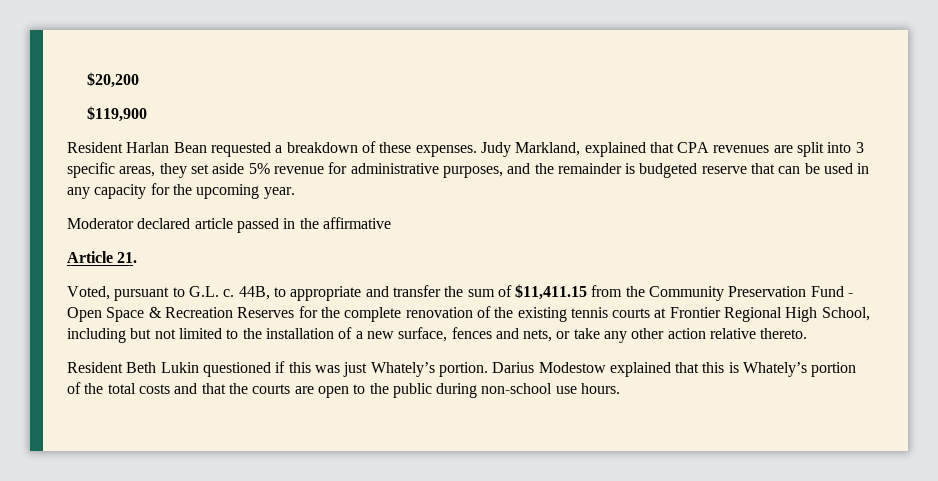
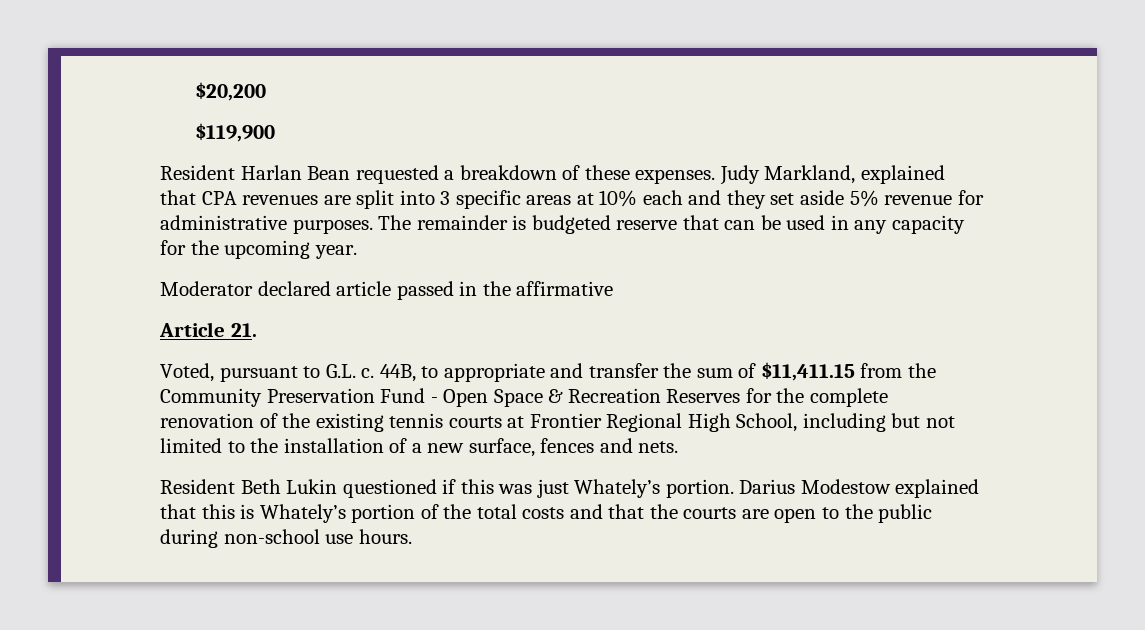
[119,166,156,177] areas, -> [526,190,722,207] areas at 10% each and
[442,163,554,178] purposes, and the -> [292,215,412,234] purposes. The
[523,328,808,343] nets, or take any other action relative thereto. -> [638,441,679,453] nets.

